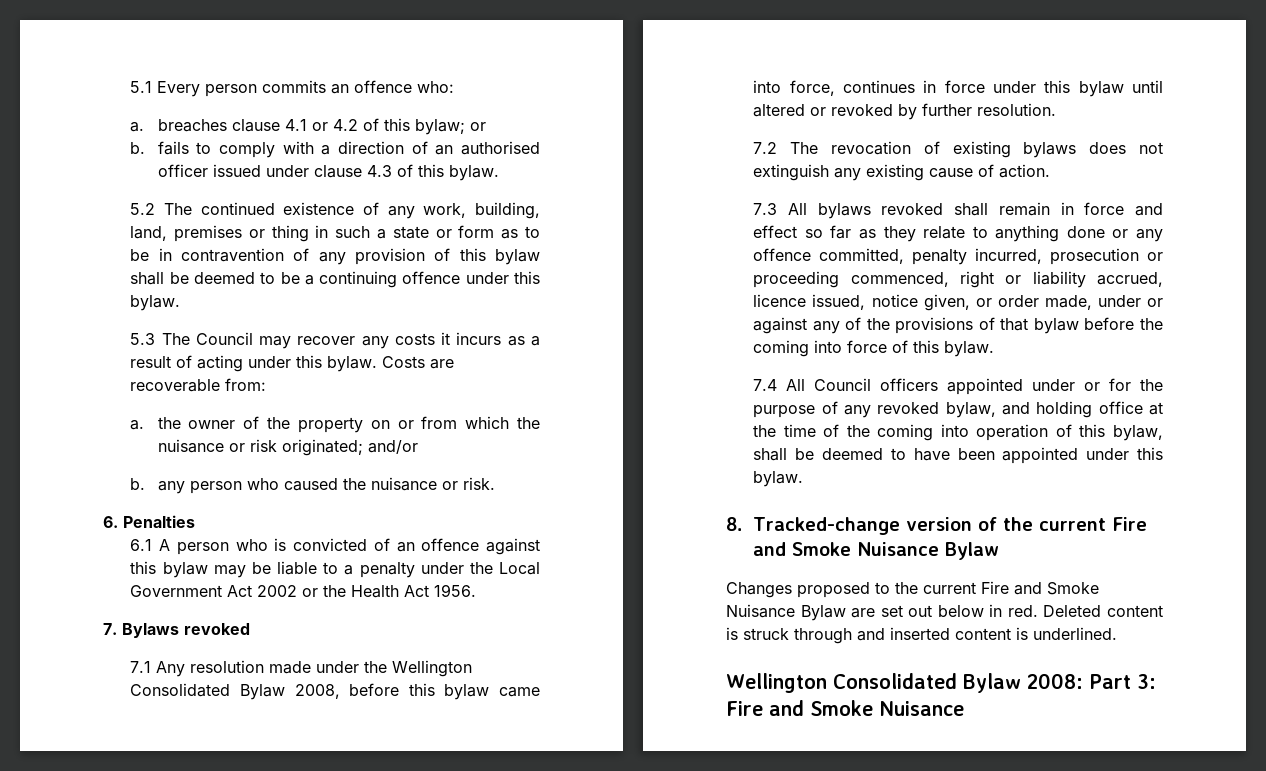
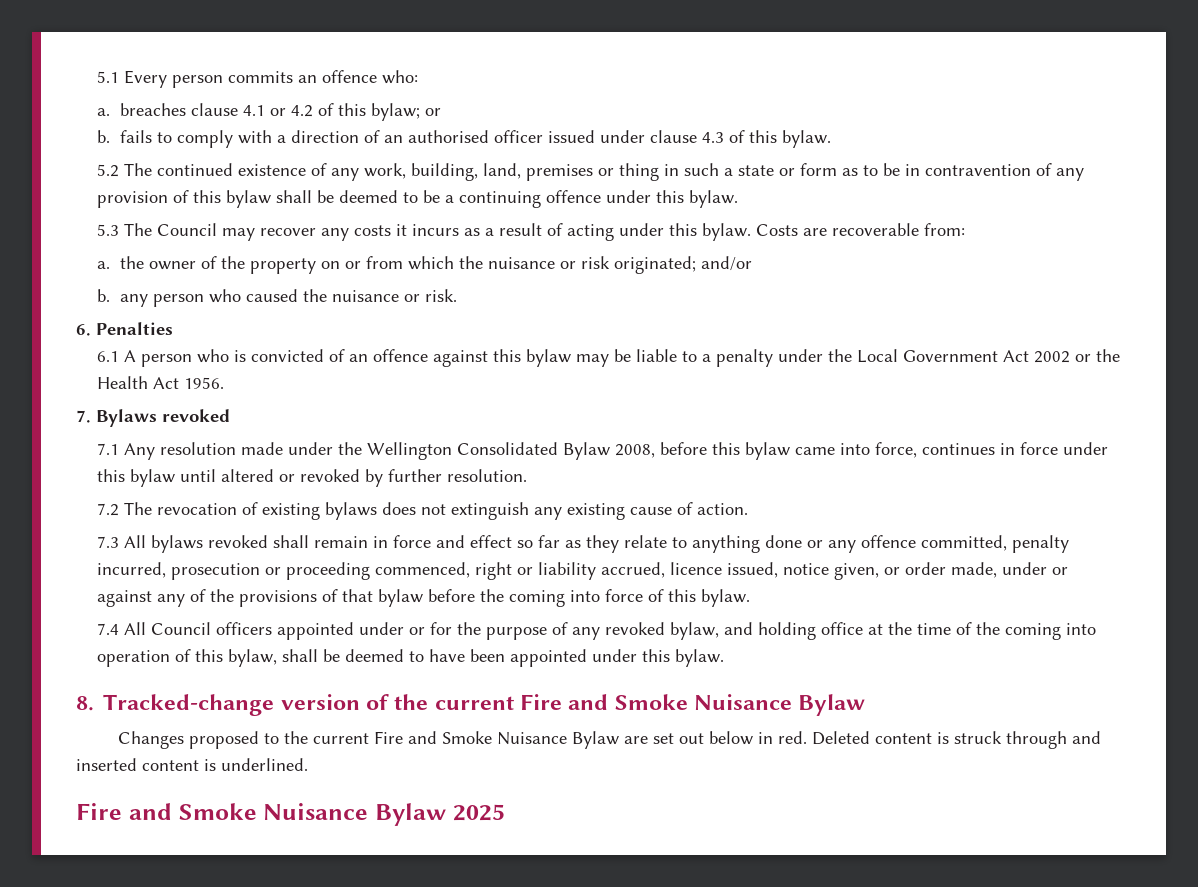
[726,673,1156,693] [726,700,964,716] Wellington Consolidated Bylaw 2008: Part 3: Fire and Smoke Nuisance -> [76,803,505,826] Fire and Smoke Nuisance Bylaw 2025

